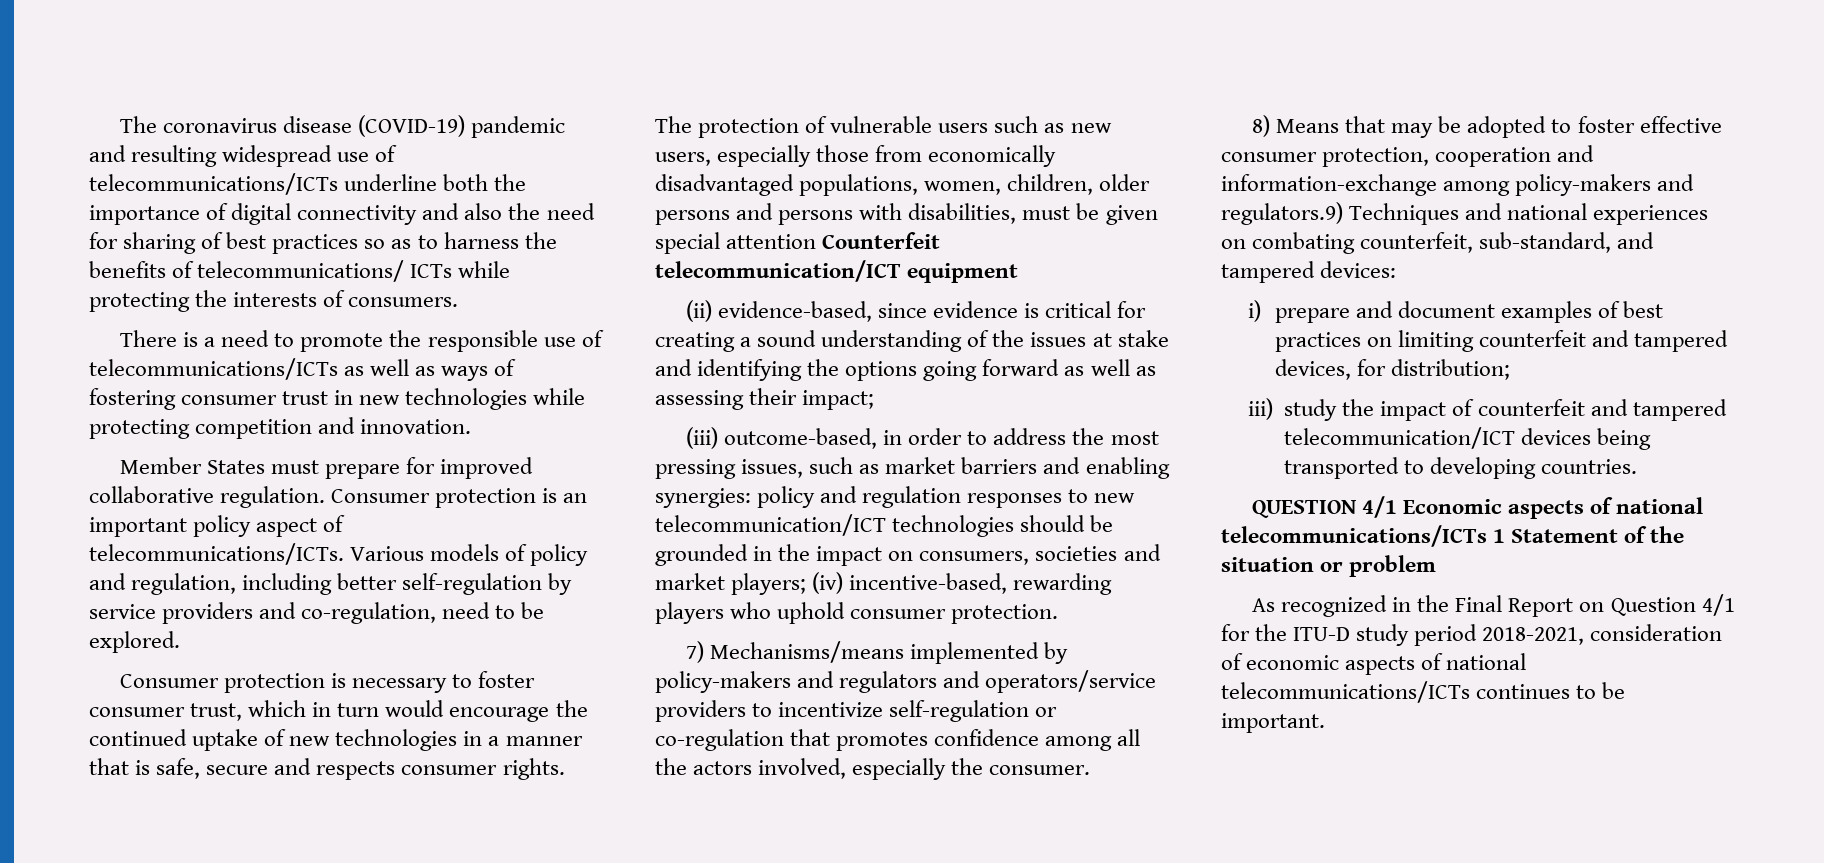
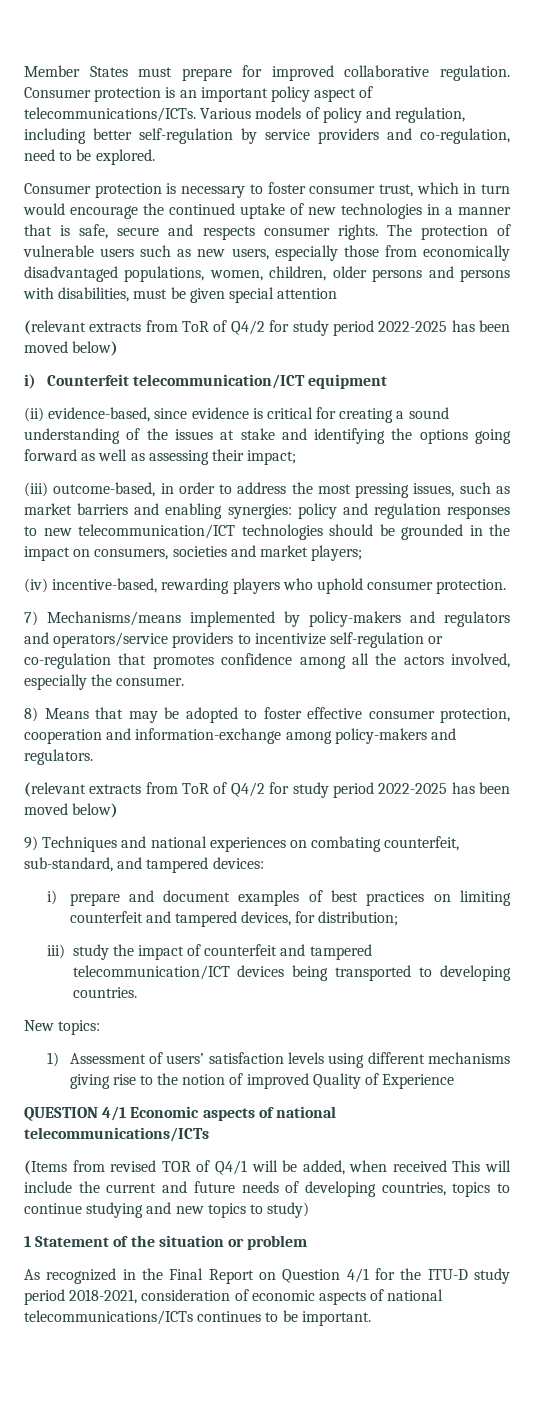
[120,115,566,138] [89,145,398,167] [89,173,527,195] [89,203,595,225] [89,232,557,254] [89,260,511,282] [89,290,459,312] [120,330,604,352] [89,358,517,381] [89,388,586,410] [89,417,472,439] The coronavirus disease (COVID-19) pandemic and resulting widespread use of telecommunications/ICTs underline both the importance of digital connectivity and also the need for sharing of best practices so as to harness the benefits of telecommunications/ ICTs while protecting the interests of consumers. // There is a need to promote the responsible use of telecommunications/ICTs as well as ways of fostering consumer trust in new technologies while protecting competition and innovation. // -> (24, 71) none
(817, 241) none -> [24,320,511,336] [24,341,119,356] [24,374,36,389] // (relevant extracts from ToR of Q4/2 for study period 2022-2025 has been moved below) // i)
(807, 584) none -> (363, 553) //
[1221,202,1343,225] regulators.9) -> [24,749,93,765] [24,782,511,798] [24,803,119,818] [24,836,38,851] regulators. // (relevant extracts from ToR of Q4/2 for study period 2022-2025 has been moved below) // 9)
(1638, 466) none -> [24,1020,101,1035] [46,1052,511,1068] [69,1073,455,1089] // New topics: // 1) Assessment of users’ satisfaction levels using different mechanisms giving rise to the notion of improved Quality of Experience
(1487, 536) none -> [24,1160,511,1175] [24,1181,510,1197] [24,1202,310,1218] // (Items from revised TOR of Q4/1 will be added, when received This will include the current and future needs of developing countries, topics to continue studying and new topics to study) //

